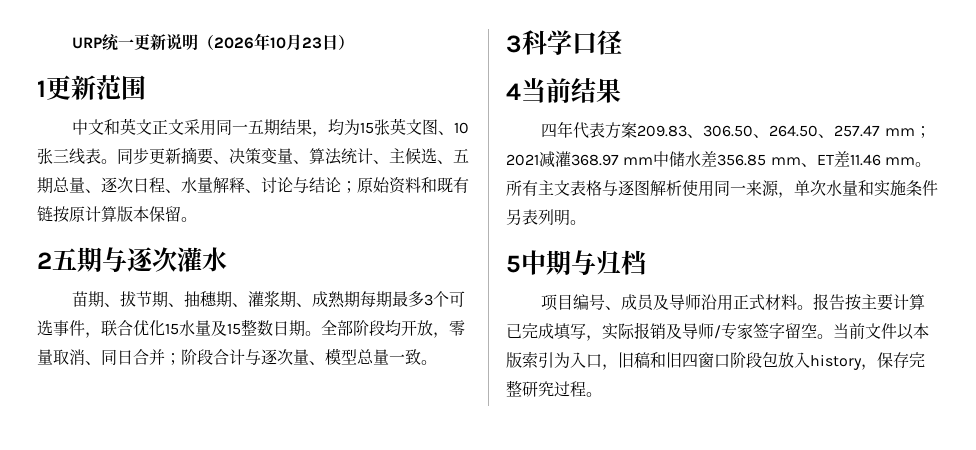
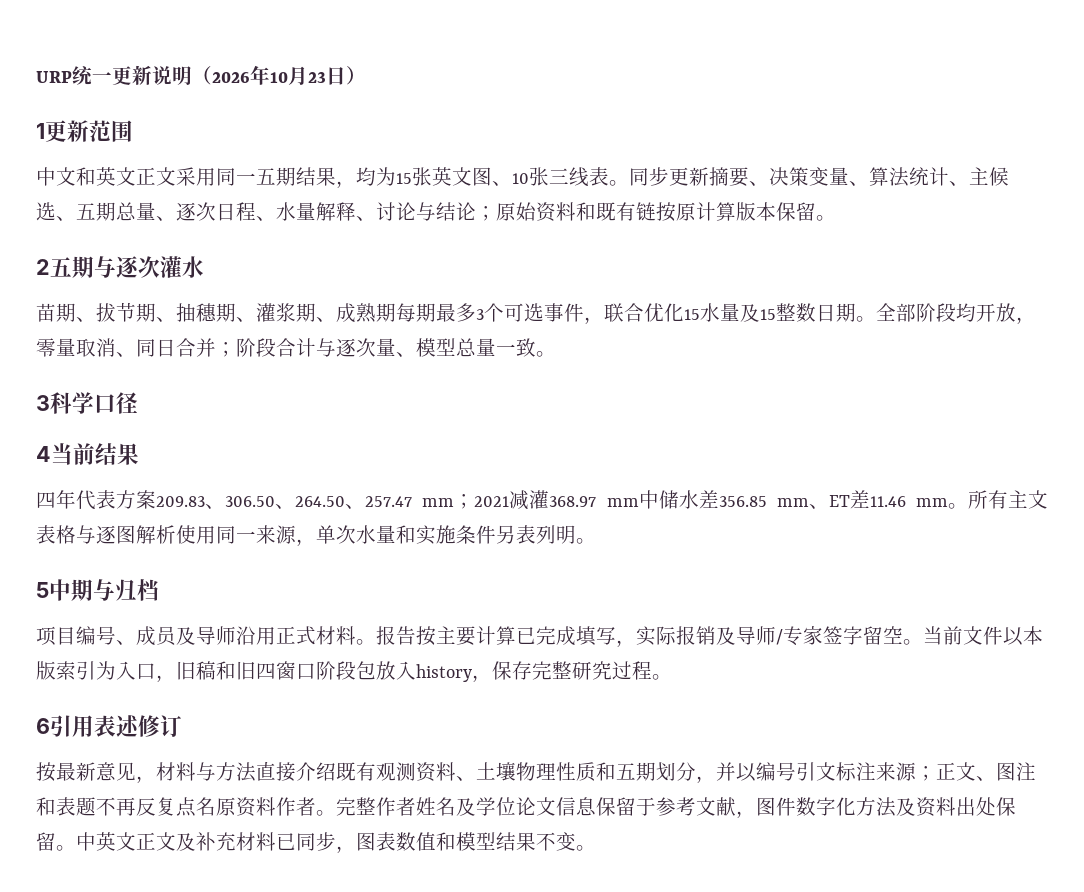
(602, 394) none -> [36,715,182,737] [36,761,1036,783] [36,797,1016,818] [36,832,596,853] // 6引用表述修订 // 按最新意见，材料与方法直接介绍既有观测资料、土壤物理性质和五期划分，并以编号引文标注来源；正文、图注和表题不再反复点名原资料作者。完整作者姓名及学位论文信息保留于参考文献，图件数字化方法及资料出处保留。中英文正文及补充材料已同步，图表数值和模型结果不变。

